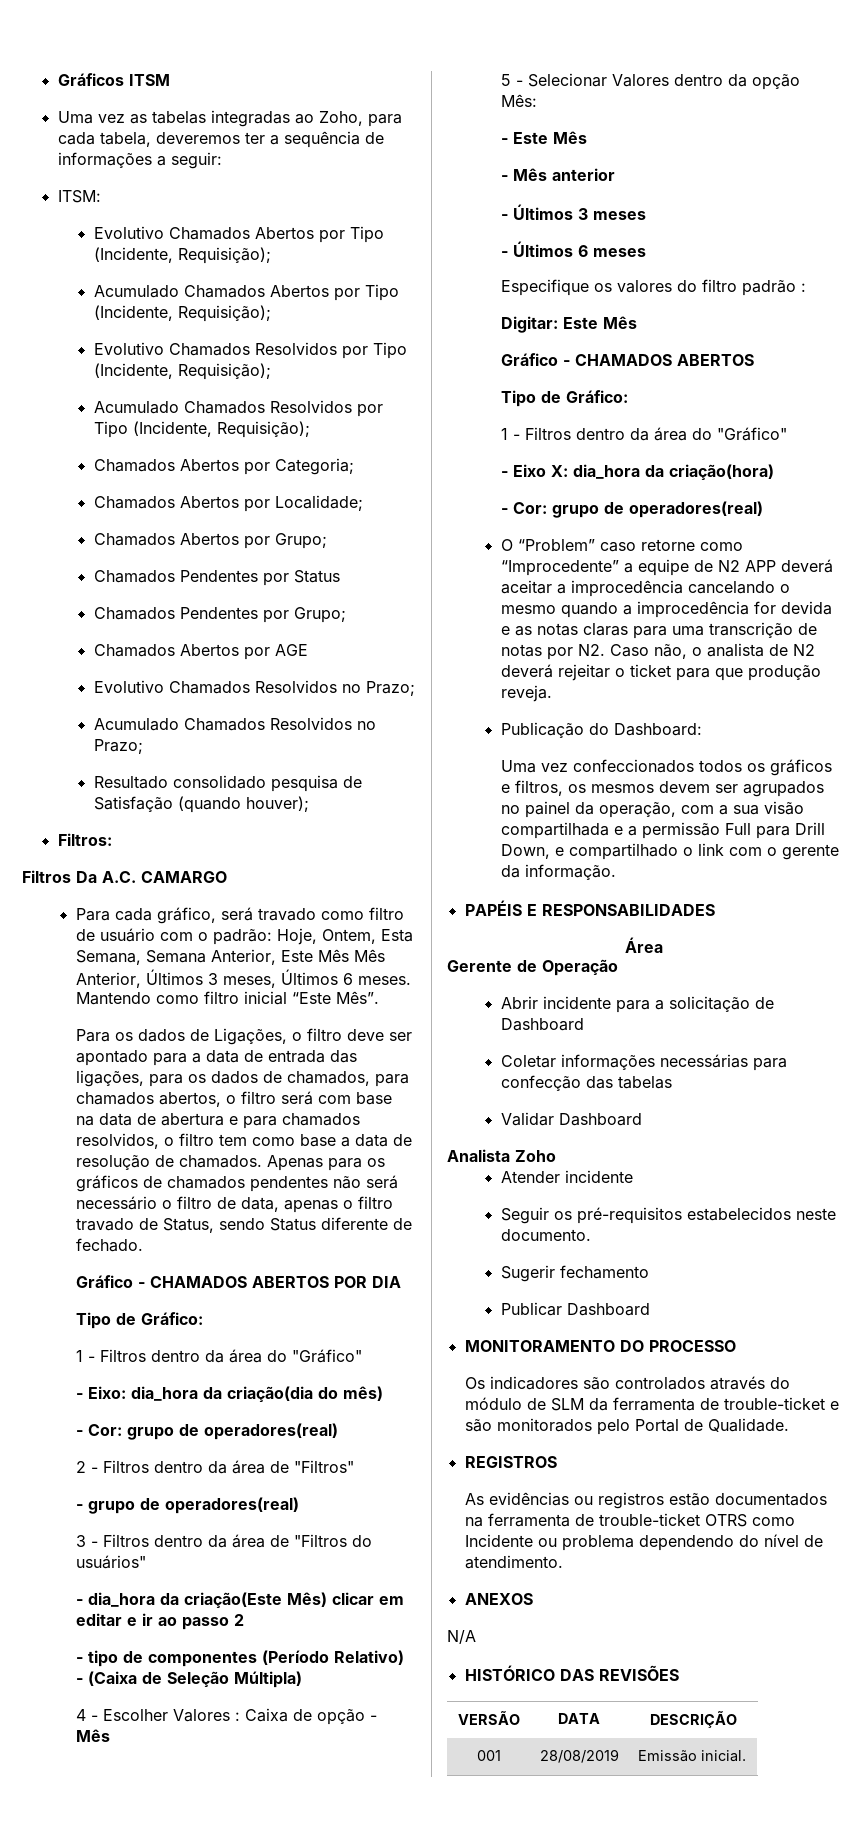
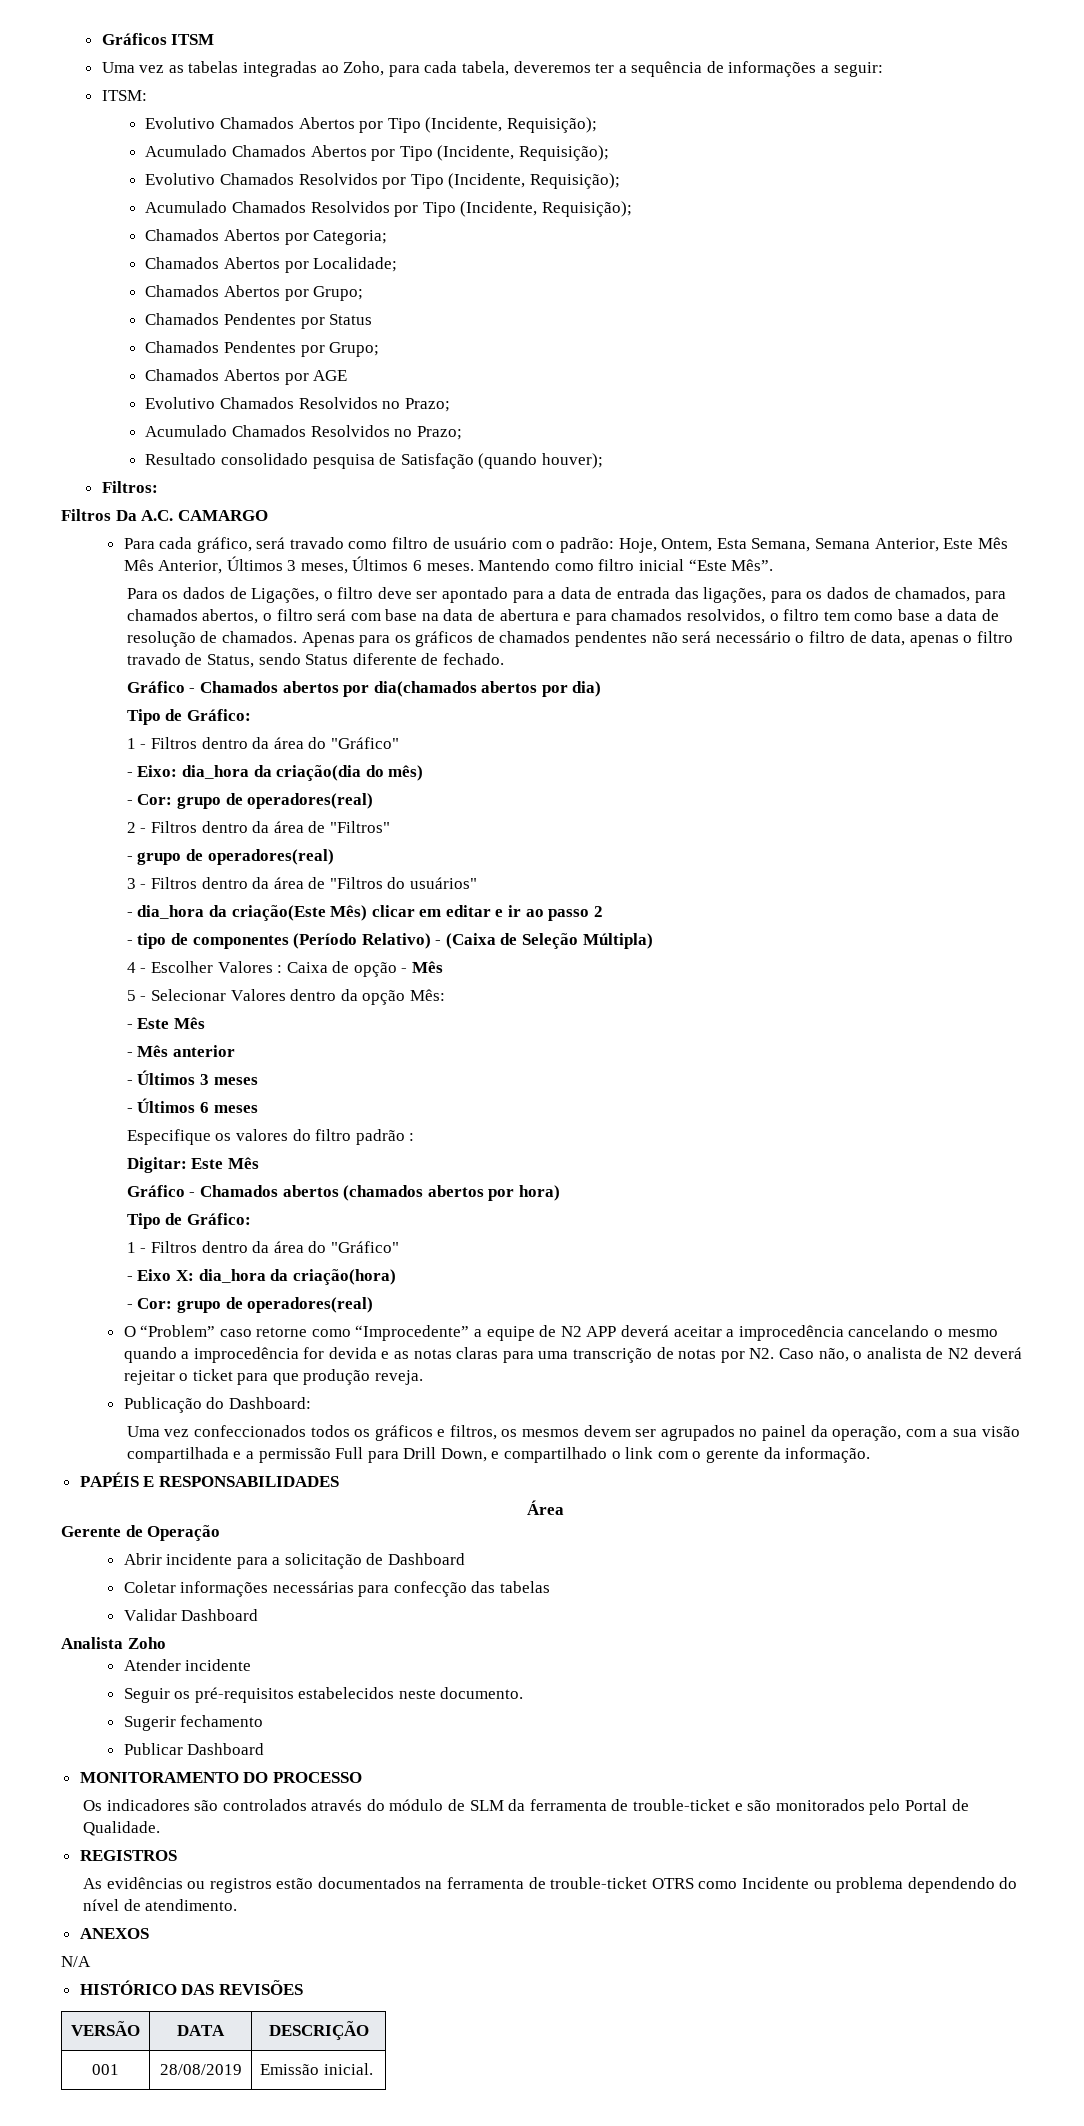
[150,1276,402,1288] CHAMADOS ABERTOS POR DIA -> [199,681,602,697] Chamados abertos por dia(chamados abertos por dia)
[575,354,755,366] CHAMADOS ABERTOS -> [199,1185,560,1201] Chamados abertos (chamados abertos por hora)

